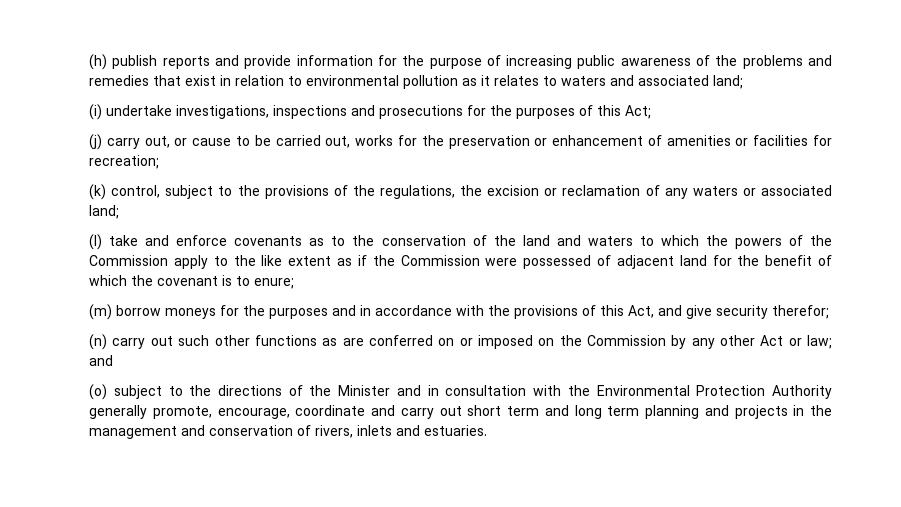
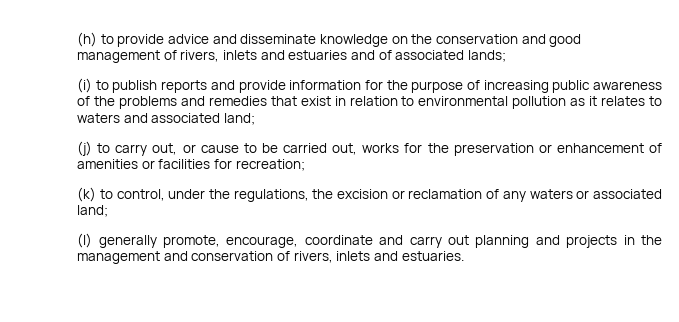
(108, 62) none -> [100,34,582,47] [77,50,506,63] [77,78,109,93] to provide advice and disseminate knowledge on the conservation and good management of rivers, inlets and estuaries and of associated lands; // (i) to
[89,104,652,120] // (i) undertake investigations, inspections and prosecutions for the purposes of this Act; -> (256, 119) none
(103, 142) none -> [97,143,111,153] to
[111,185,348,199] control, subject to the provisions of -> [99,189,206,201] to control, under
[109,235,832,249] [89,255,833,269] [89,275,295,289] [89,304,830,320] [89,334,833,350] [89,355,114,366] [89,384,832,400] take and enforce covenants as to the conservation of the land and waters to which the powers of the Commission apply to the like extent as if the Commission were possessed of adjacent land for the benefit of which the covenant is to enure; // (m) borrow moneys for the purposes and in accordance with the provisions of this Act, and give security therefor; // (n) carry out such other functions as are conferred on or imposed on the Commission by any other Act or law; and // (o) subject to the directions of the Minister and in consultation with the Environmental Protection Authority -> (93, 240) none
[467,405,640,419] short term and long term -> (469, 240) none

